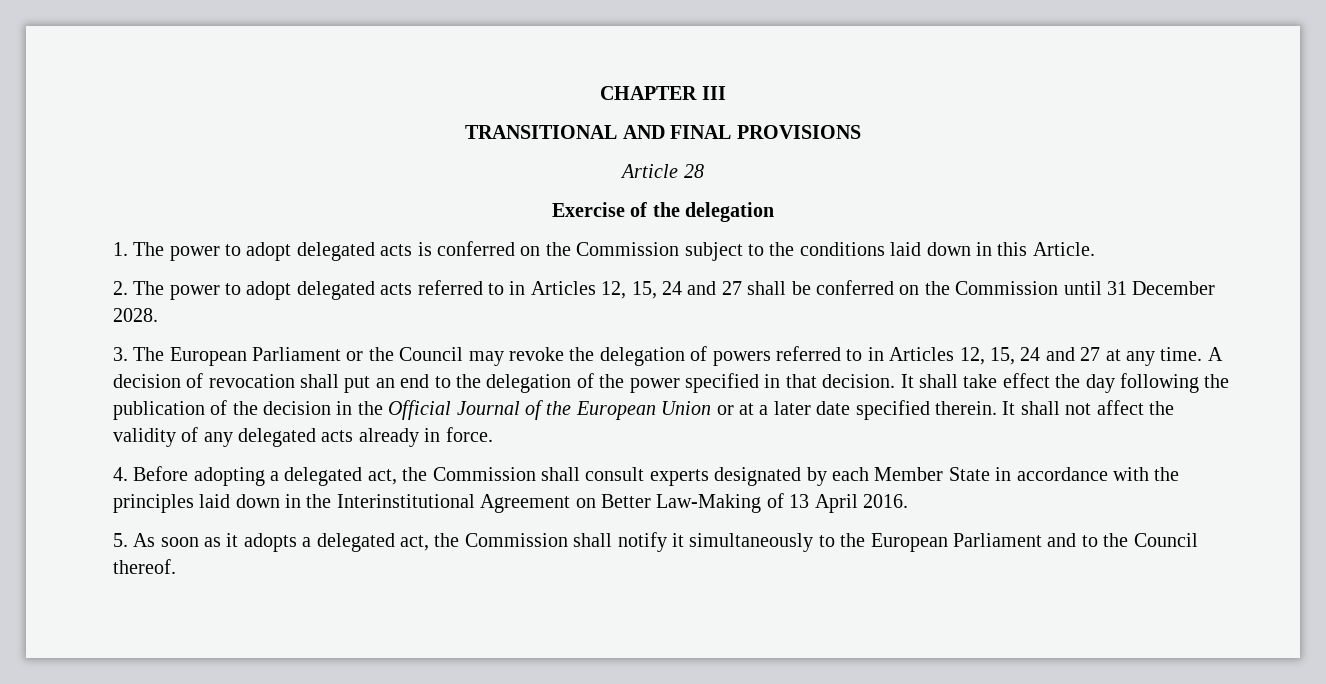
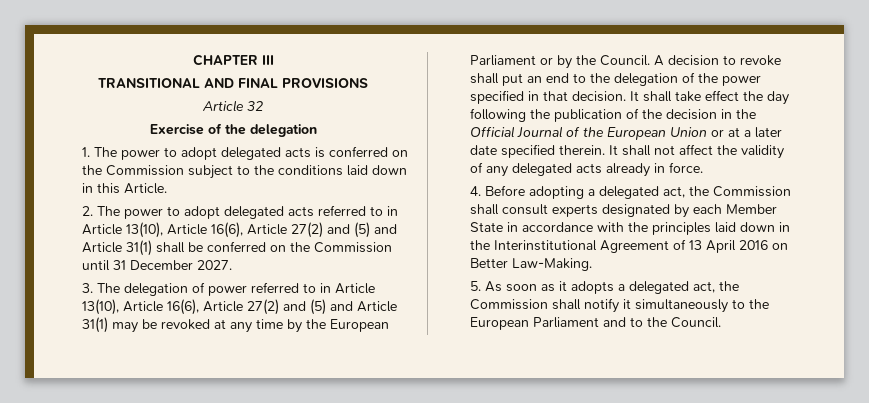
[683,164,704,178] 28 -> [247,101,263,111] 32
[530,281,742,299] Articles 12, 15, 24 and 27 -> [81,222,397,238] [81,240,152,256] Article 13(10), Article 16(6), Article 27(2) and (5) and Article 31(1)
[112,308,158,322] 2028. -> [196,260,232,270] 2027.
[169,346,1223,366] [112,373,295,388] European Parliament or the Council may revoke the delegation of powers referred to in Articles 12, 15, 24 and 27 at any time. A decision of revocation -> [123,282,375,296] [81,299,397,315] [81,317,389,333] [469,55,781,69] delegation of power referred to in Article 13(10), Article 16(6), Article 27(2) and (5) and Article 31(1) may be revoked at any time by the European Parliament or by the Council. A decision to revoke
[575,493,909,513] on Better Law-Making of 13 April 2016. -> [672,239,788,253] [469,258,592,271] of 13 April 2016 on Better Law-Making.
[1133,533,1198,547] [112,559,176,574] Council thereof. -> [670,317,721,328] Council.

